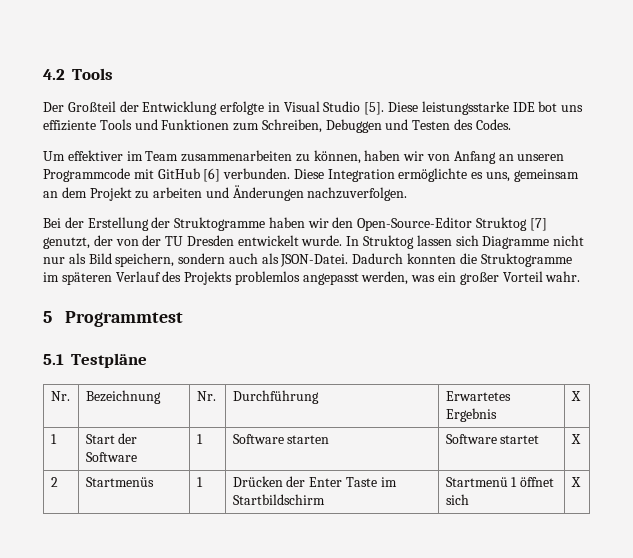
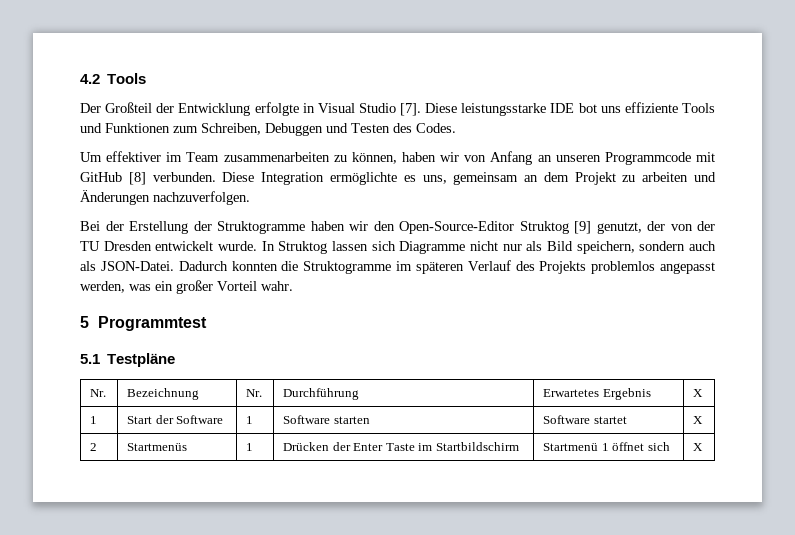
[364,102,385,115] [5]. -> [400,103,422,116] [7].
[203,168,221,182] [6] -> [128,172,146,185] [8]
[529,218,547,231] [7] -> [574,221,591,234] [9]

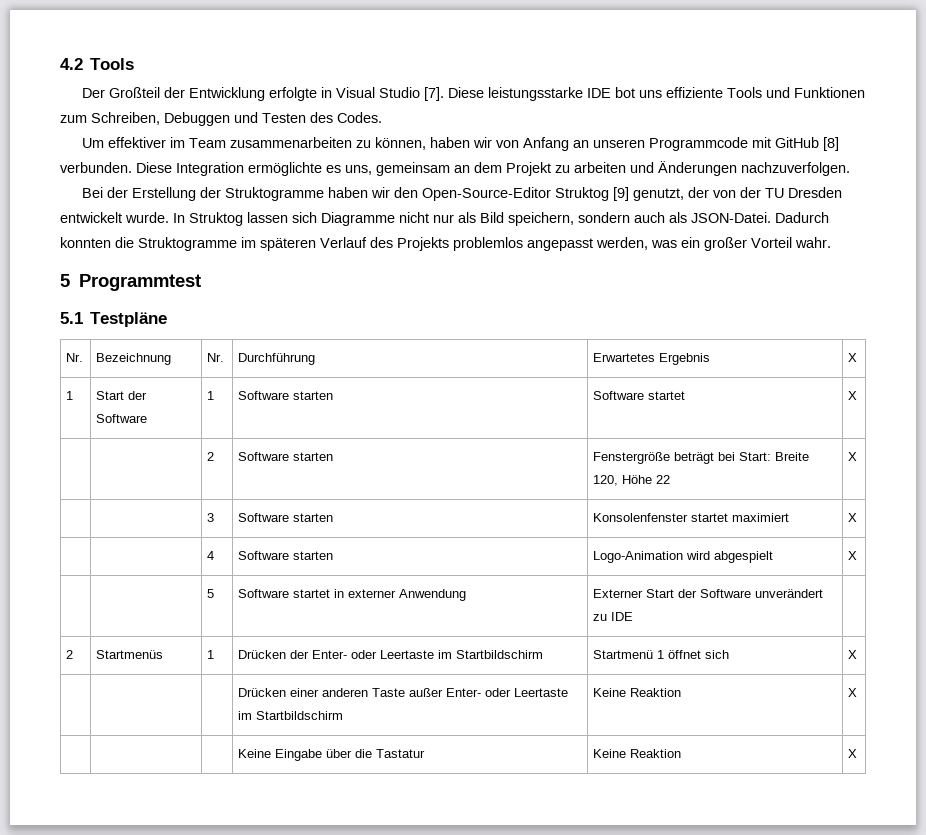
(704, 420) none -> [207,452,215,461] [238,452,334,461] [593,452,810,464] [593,475,671,486] [848,452,858,461] [207,513,215,522] [238,513,334,522] [593,513,790,522] [848,513,858,522] [207,551,215,560] [238,551,334,560] [593,551,774,563] [848,551,858,560] [207,589,215,598] [238,589,467,601] [593,589,824,598] [593,612,634,621] // | | 2 | Software starten | Fenstergröße beträgt bei Start: Breite 120, Höhe 22 | X // | | 3 | Software starten | Konsolenfenster startet maximiert | X // | | 4 | Software starten | Logo-Animation wird abgespielt | X // | | 5 | Software startet in externer Anwendung | Externer Start der Software unverändert zu IDE |
[353,443,415,451] Enter Taste -> [312,650,435,659] Enter- oder Leertaste
(704, 447) none -> [238,688,569,697] [238,711,344,720] [593,688,682,697] [848,688,858,697] [238,749,426,761] [593,749,682,758] [848,749,858,758] // | | | Drücken einer anderen Taste außer Enter- oder Leertaste im Startbildschirm | Keine Reaktion | X // | | | Keine Eingabe über die Tastatur | Keine Reaktion | X

